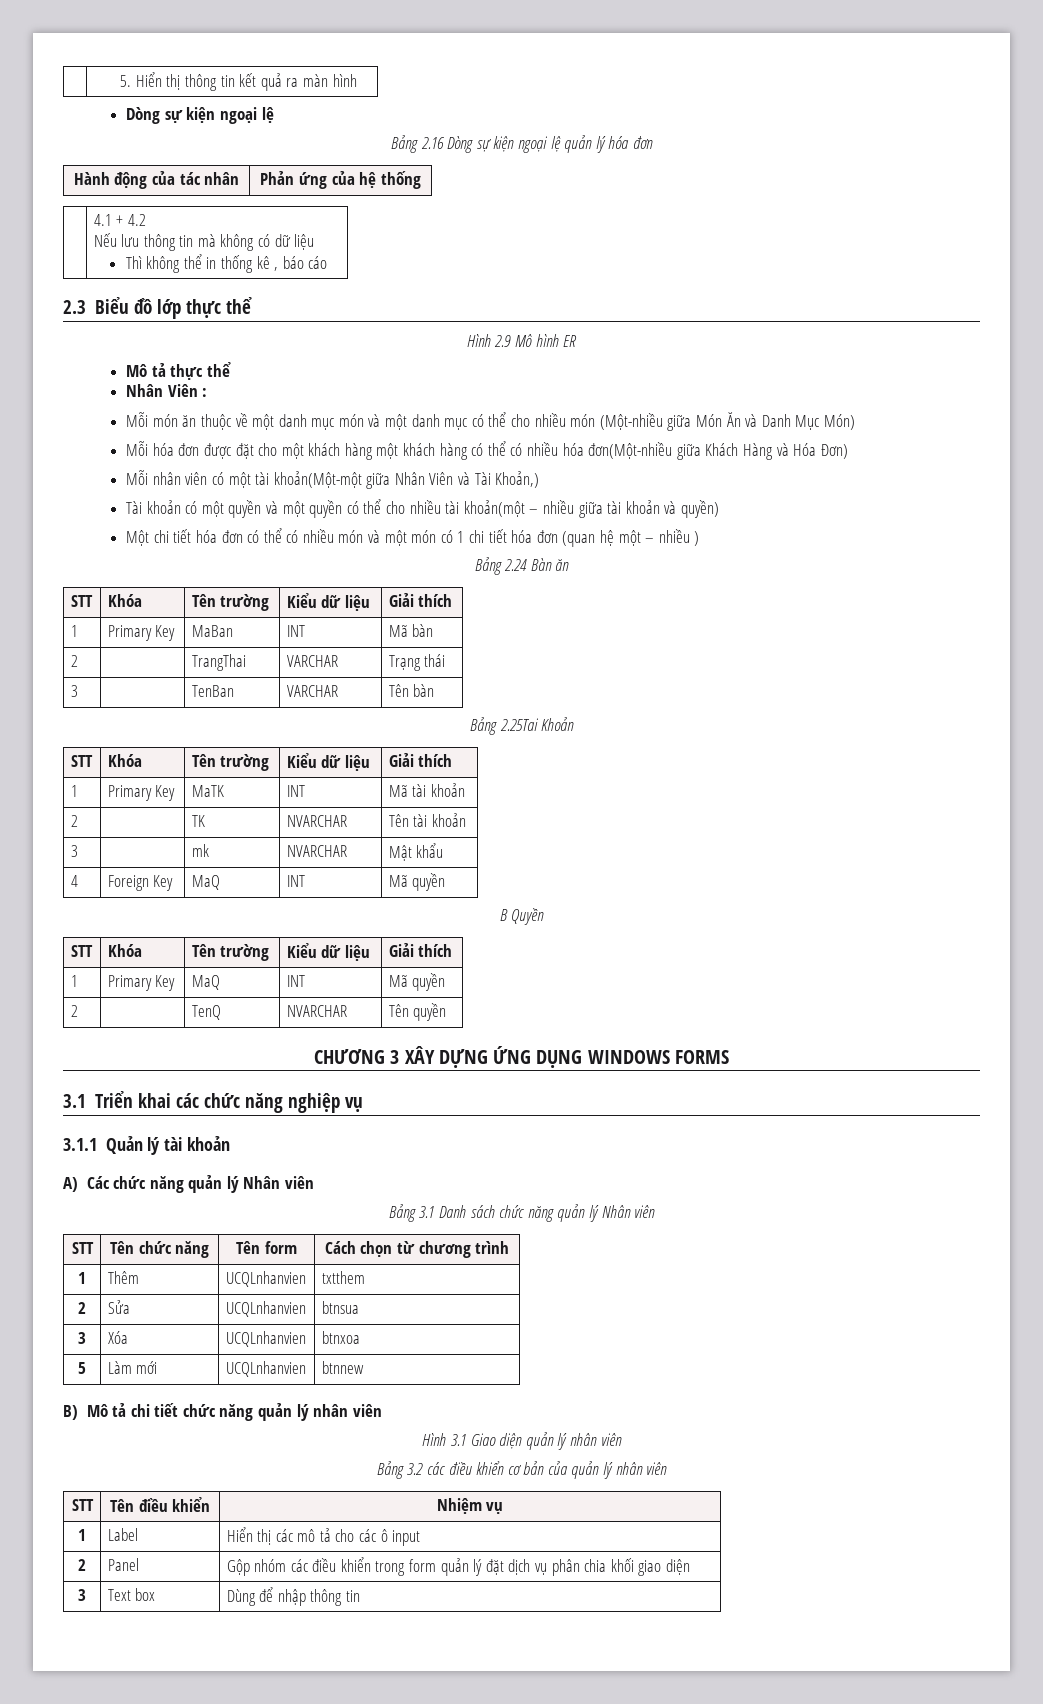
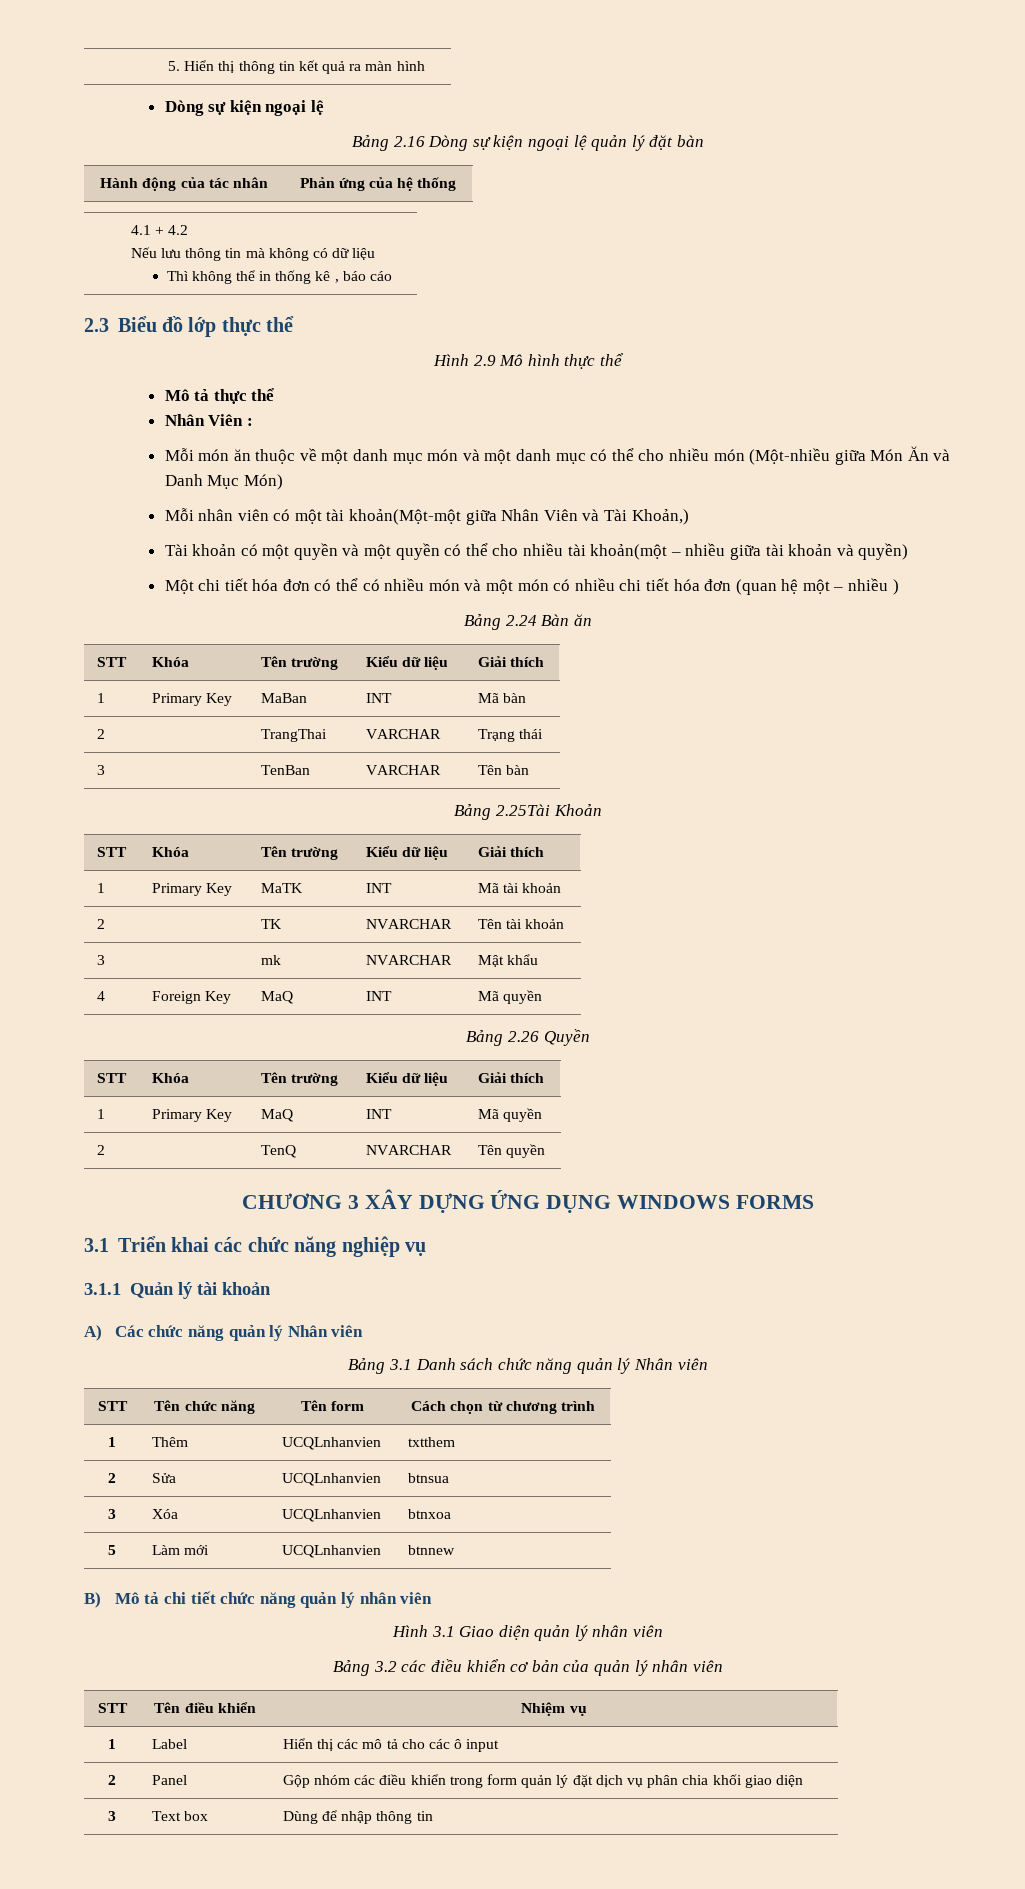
[608,136,653,149] hóa đơn -> [649,135,704,150] đặt bàn
[563,335,578,347] ER -> [564,353,623,369] thực thể
[126,441,848,460] // Mỗi hóa đơn được đặt cho một khách hàng một khách hàng có thể có nhiều hóa đơn(Một-nhiều giữa Khách Hàng và Hóa Đơn) -> (283, 482) none
[457,531,465,543] 1 -> [574,578,615,591] nhiều
[499,718,538,731] 2.25Tai -> [495,804,550,816] 2.25Tài
[499,909,508,921] B -> [466,1030,539,1046] Bảng 2.26

